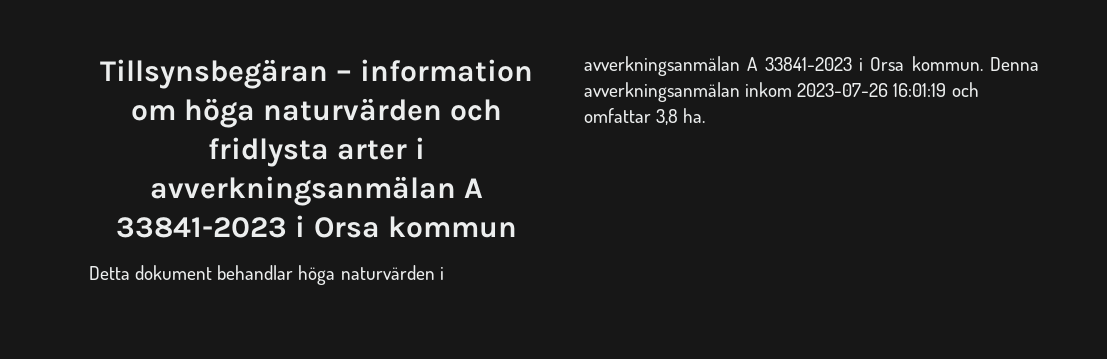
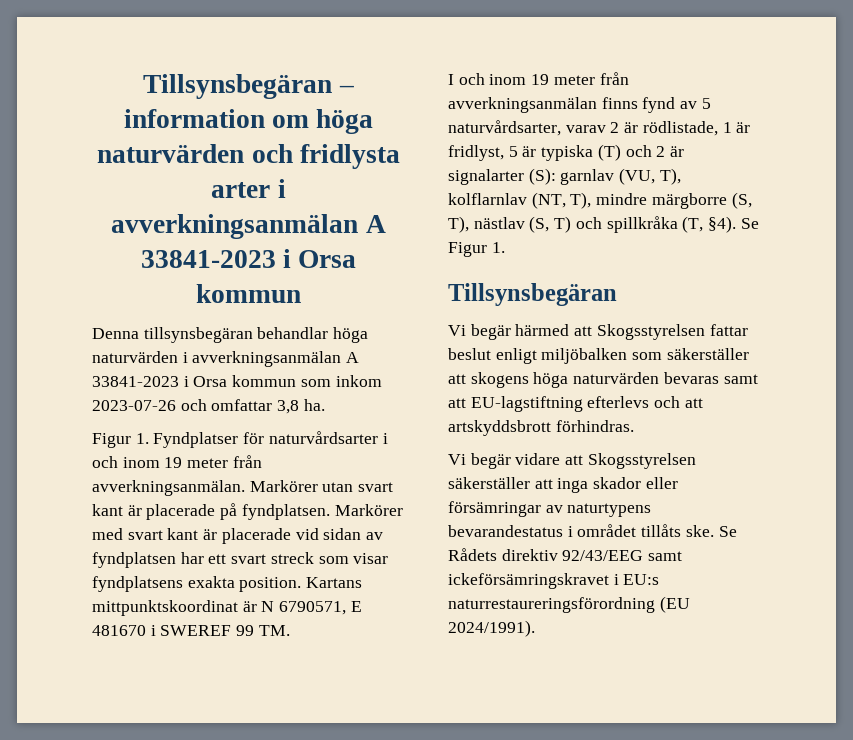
[89,265,213,280] Detta dokument -> [92,327,253,343] Denna tillsynsbegäran
[911,56,1039,71] [584,82,740,102] kommun. Denna avverkningsanmälan -> [232,375,331,387] kommun som
[893,83,947,97] 16:01:19 -> (176, 405) none
(706, 115) none -> [92,431,388,448] [92,455,262,468] [92,480,394,496] [92,503,403,520] [92,528,384,544] [92,552,389,568] [92,576,363,592] [92,600,362,616] [92,625,290,636] [448,72,629,85] [448,97,711,113] [448,120,751,136] [448,144,685,161] [448,168,681,185] [448,192,752,209] [448,216,759,233] [448,242,505,257] [448,283,617,306] [448,324,748,340] [448,348,749,364] [448,372,758,388] [448,396,703,412] [448,420,634,436] [448,453,696,469] [448,477,678,493] [448,501,652,517] [448,524,737,537] [448,548,683,561] [448,573,660,589] [448,596,690,613] [448,620,535,637] // Figur 1. Fyndplatser för naturvårdsarter i och inom 19 meter från avverkningsanmälan. Markörer utan svart kant är placerade på fyndplatsen. Markörer med svart kant är placerade vid sidan av fyndplatsen har ett svart streck som visar fyndplatsens exakta position. Kartans mittpunktskoordinat är N 6790571, E 481670 i SWEREF 99 TM. // I och inom 19 meter från avverkningsanmälan finns fynd av 5 naturvårdsarter, varav 2 är rödlistade, 1 är fridlyst, 5 är typiska (T) och 2 är signalarter (S): garnlav (VU, T), kolflarnlav (NT, T), mindre märgborre (S, T), nästlav (S, T) och spillkråka (T, §4). Se Figur 1. // Tillsynsbegäran // Vi begär härmed att Skogsstyrelsen fattar beslut enligt miljöbalken som säkerställer att skogens höga naturvärden bevaras samt att EU-lagstiftning efterlevs och att artskyddsbrott förhindras. // Vi begär vidare att Skogsstyrelsen säkerställer att inga skador eller försämringar av naturtypens bevarandestatus i området tillåts ske. Se Rådets direktiv 92/43/EEG samt ickeförsämringskravet i EU:s naturrestaureringsförordning (EU 2024/1991).

